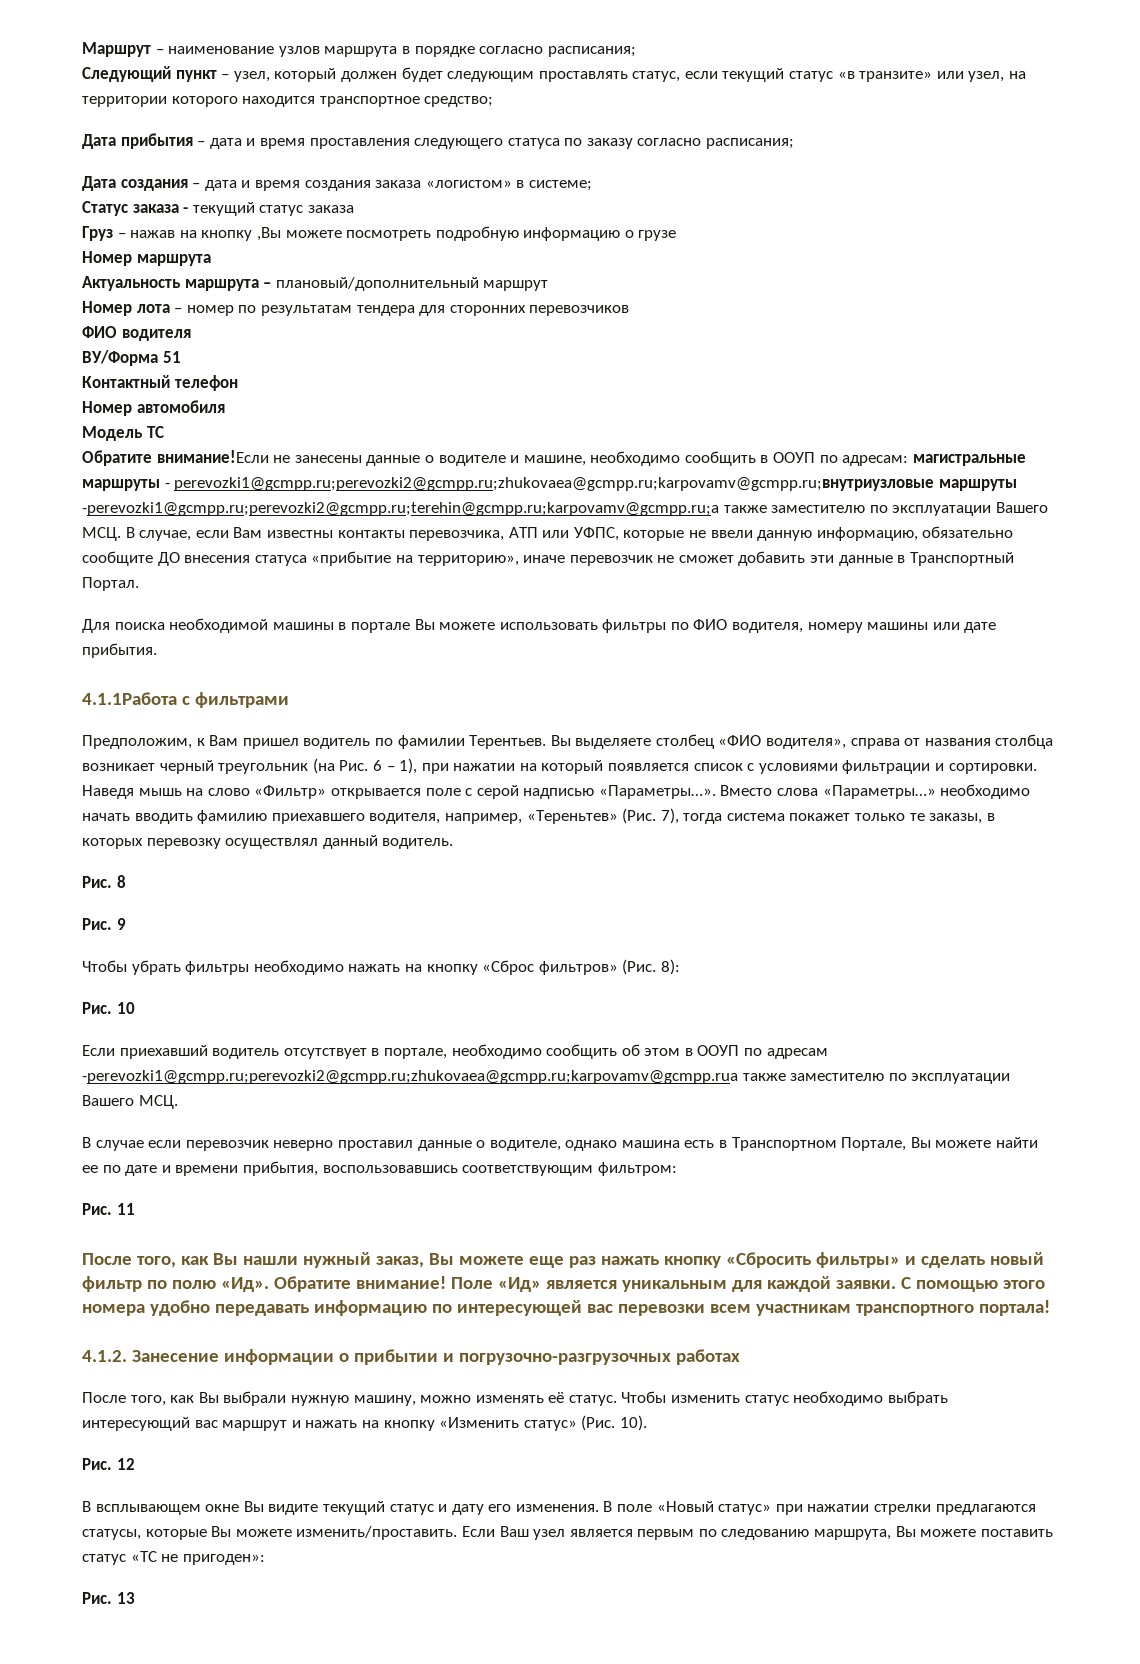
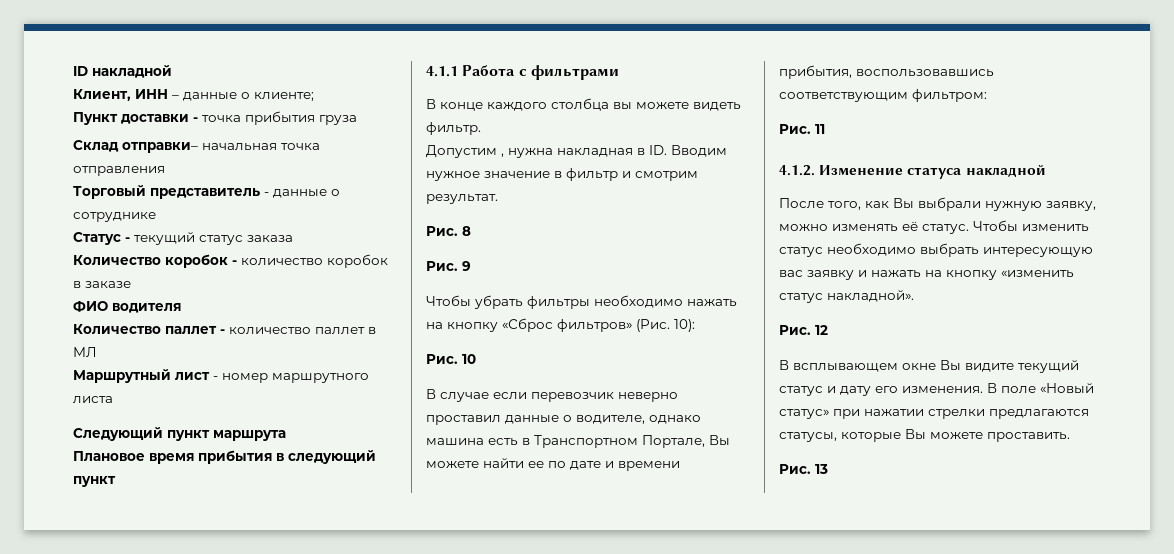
[82,42,636,57] [82,66,1027,82] [82,96,494,107] [82,133,795,149] [82,176,592,191] Маршрут – наименование узлов маршрута в порядке согласно расписания; // Следующий пункт – узел, который должен будет следующим проставлять статус, если текущий статус «в транзите» или узел, на территории которого находится транспортное средство; // Дата прибытия – дата и время проставления следующего статуса по заказу согласно расписания; // Дата создания – дата и время создания заказа «логистом» в системе; -> [73,65,172,78] [73,89,314,101] [73,111,357,125] [73,140,320,153] [73,166,165,176] [73,185,340,199] [73,212,156,222] ID накладной // Клиент, ИНН – данные о клиенте; // Пункт доставки - точка прибытия груза // Склад отправки– начальная точка отправления // Торговый представитель - данные о сотруднике
[132,204,179,213] заказа -> (121, 238) none
[82,226,677,241] [82,251,211,266] [82,276,549,291] [82,301,630,316] [82,326,191,341] [82,350,181,366] [82,375,238,391] [82,400,225,416] [82,426,164,441] [82,450,1026,466] [82,477,1017,491] [82,502,1048,516] [82,526,1014,541] [82,551,1014,566] [82,577,139,591] [82,618,997,633] [82,643,157,658] [82,692,289,708] [82,734,1054,749] [82,758,1037,774] [82,784,1031,799] [82,808,995,824] [82,835,454,849] Груз – нажав на кнопку ,Вы можете посмотреть подробную информацию о грузе // Номер маршрута // Актуальность маршрута – плановый/дополнительный маршрут // Номер лота – номер по результатам тендера для сторонних перевозчиков // ФИО водителя // ВУ/Форма 51 // Контактный телефон // Номер автомобиля // Модель ТС // Обратите внимание!Если не занесены данные о водителе и машине, необходимо сообщить в ООУП по адресам: магистральные маршруты - perevozki1@gcmpp.ru;perevozki2@gcmpp.ru;zhukovaea@gcmpp.ru;karpovamv@gcmpp.ru;внутриузловые маршруты -perevozki1@gcmpp.ru;perevozki2@gcmpp.ru;terehin@gcmpp.ru;karpovamv@gcmpp.ru;а также заместителю по эксплуатации Вашего МСЦ. В случае, если Вам известны контакты перевозчика, АТП или УФПС, которые не ввели данную информацию, обязательно сообщите ДО внесения статуса «прибытие на территорию», иначе перевозчик не сможет добавить эти данные в Транспортный Портал. // Для поиска необходимой машины в портале Вы можете использовать фильтры по ФИО водителя, номеру машины или дате прибытия. // 4.1.1Работа с фильтрами // Предположим, к Вам пришел водитель по фамилии Терентьев. Вы выделяете столбец «ФИО водителя», справа от названия столбца возникает черный треугольник (на Рис. 6 – 1), при нажатии на который появляется список с условиями фильтрации и сортировки. Наведя мышь на слово «Фильтр» открывается поле с серой надписью «Параметры…». Вместо слова «Параметры…» необходимо начать вводить фамилию приехавшего водителя, например, «Тереньтев» (Рис. 7), тогда система покажет только те заказы, в которых перевозку осуществлял данный водитель. -> [73,254,388,268] [73,281,131,288] [73,301,181,313] [73,324,376,334] [73,347,97,357] [73,369,369,383] [73,396,113,403] [73,427,286,441] [73,450,376,464] [73,476,116,487] [426,65,619,80] [426,98,741,111] [426,122,481,135] [426,145,727,158] [426,168,698,181] [426,194,498,204] Количество коробок - количество коробок в заказе // ФИО водителя // Количество паллет - количество паллет в МЛ // Маршрутный лист - номер маршрутного листа // Следующий пункт маршрута // Плановое время прибытия в следующий пункт // 4.1.1 Работа с фильтрами // В конце каждого столбца вы можете видеть фильтр. // Допустим , нужна накладная в ID. Вводим нужное значение в фильтр и смотрим результат.
[660,959,680,975] 8): -> [674,319,695,332] 10):
[82,1044,828,1059] [82,1070,1011,1084] [82,1095,178,1109] // Если приехавший водитель отсутствует в портале, необходимо сообщить об этом в ООУП по адресам -perevozki1@gcmpp.ru;perevozki2@gcmpp.ru;zhukovaea@gcmpp.ru;karpovamv@gcmpp.ruа также заместителю по эксплуатации Вашего МСЦ. -> (476, 359) none
[82,1252,1044,1268] [82,1276,1045,1292] [82,1300,1050,1316] [82,1349,740,1365] После того, как Вы нашли нужный заказ, Вы можете еще раз нажать кнопку «Сбросить фильтры» и сделать новый фильтр по полю «Ид». Обратите внимание! Поле «Ид» является уникальным для каждой заявки. С помощью этого номера удобно передавать информацию по интересующей вас перевозки всем участникам транспортного портала! // 4.1.2. Занесение информации о прибытии и погрузочно-разгрузочных работах -> [779,165,1046,179] 4.1.2. Изменение статуса накладной
[353,1395,416,1406] машину, -> [1046,201,1096,211] заявку,
[82,1417,288,1431] интересующий вас маршрут -> [983,247,1093,257] [779,270,854,280] интересующую вас заявку
[439,1415,647,1431] «Изменить статус» (Рис. 10). -> [1001,270,1074,278] [779,290,914,303] «изменить статус накладной».
[296,1526,1053,1540] [82,1551,265,1565] изменить/проставить. Если Ваш узел является первым по следованию маршрута, Вы можете поставить статус «ТС не пригоден»: -> [987,432,1070,442] проставить.

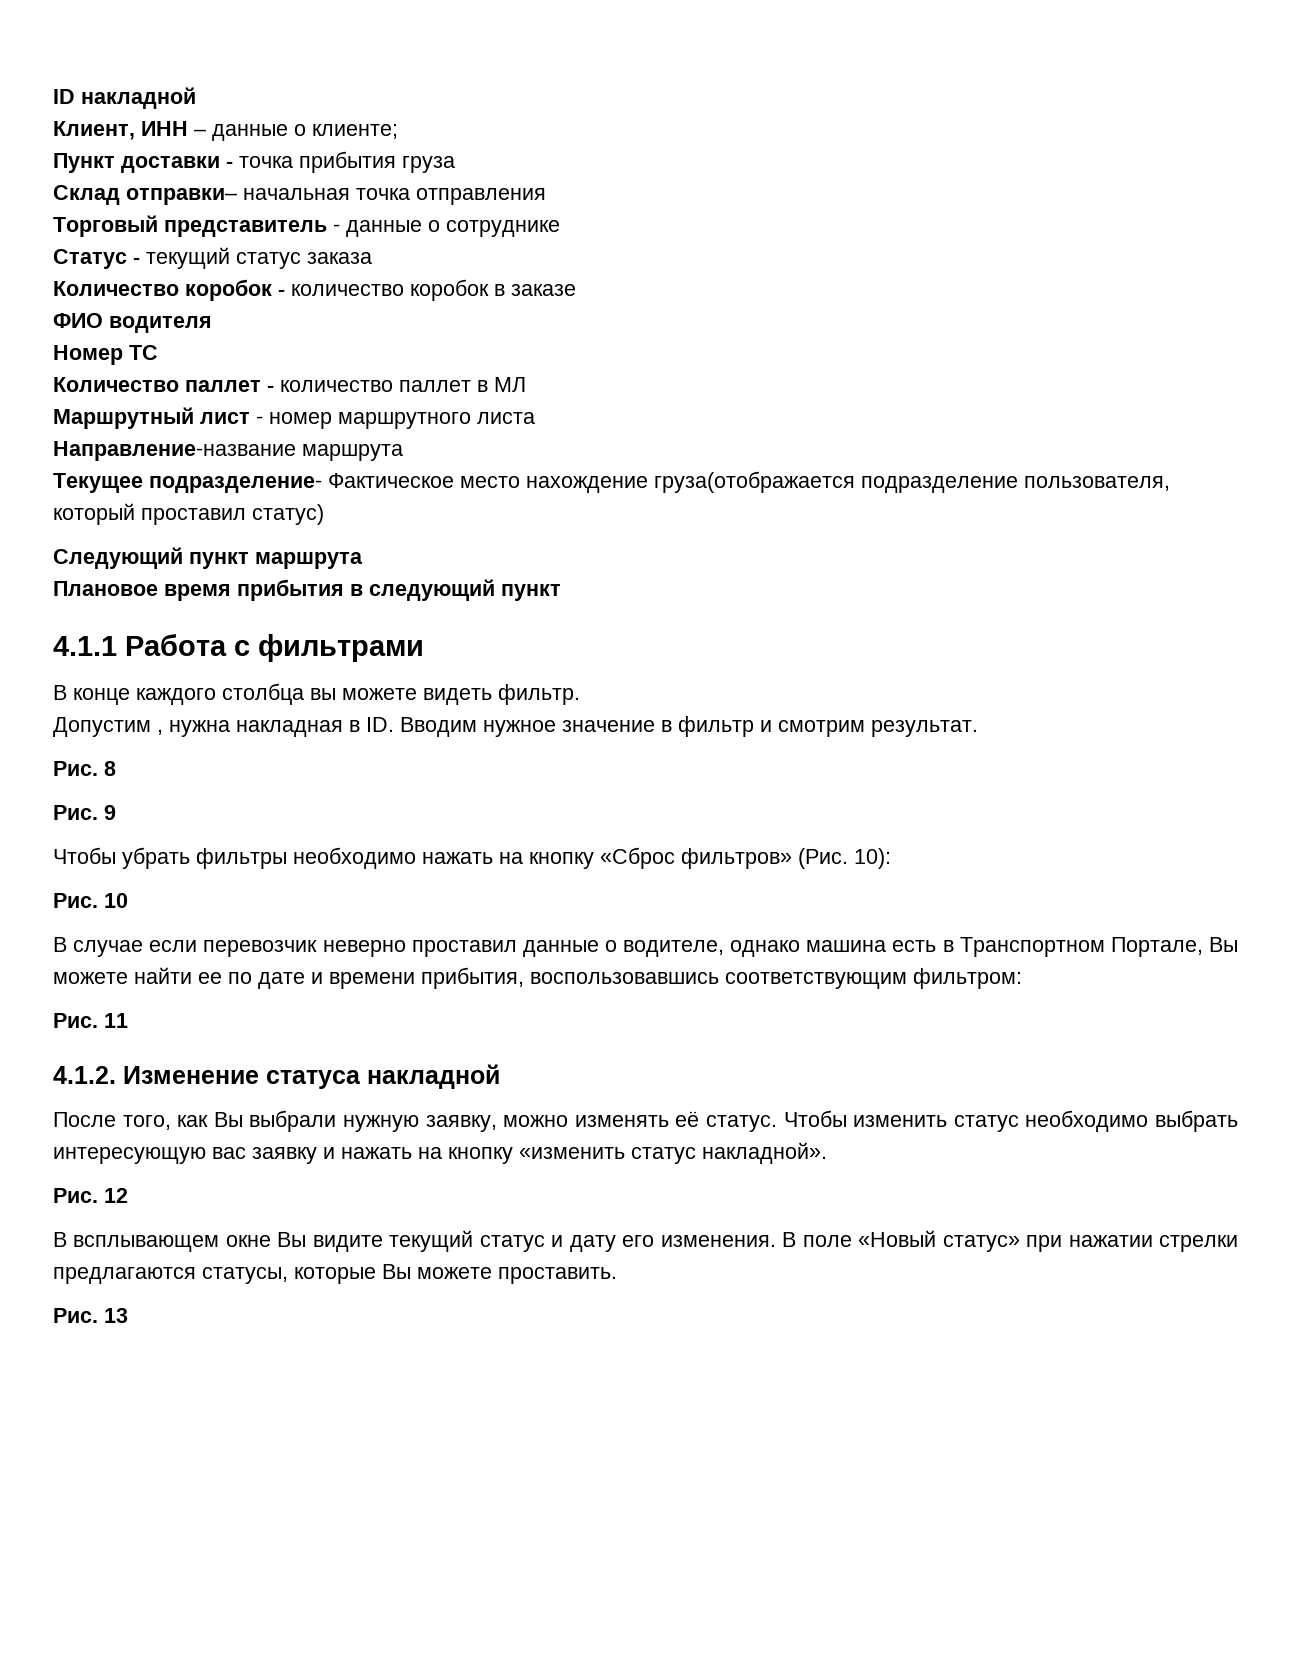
(181, 308) none -> [53,345,158,365] // Номер ТС
(113, 399) none -> [53,441,403,461] [53,471,1170,493] [53,503,324,525] // Направление-название маршрута // Текущее подразделение- Фактическое место нахождение груза(отображается подразделение пользователя, который проставил статус)

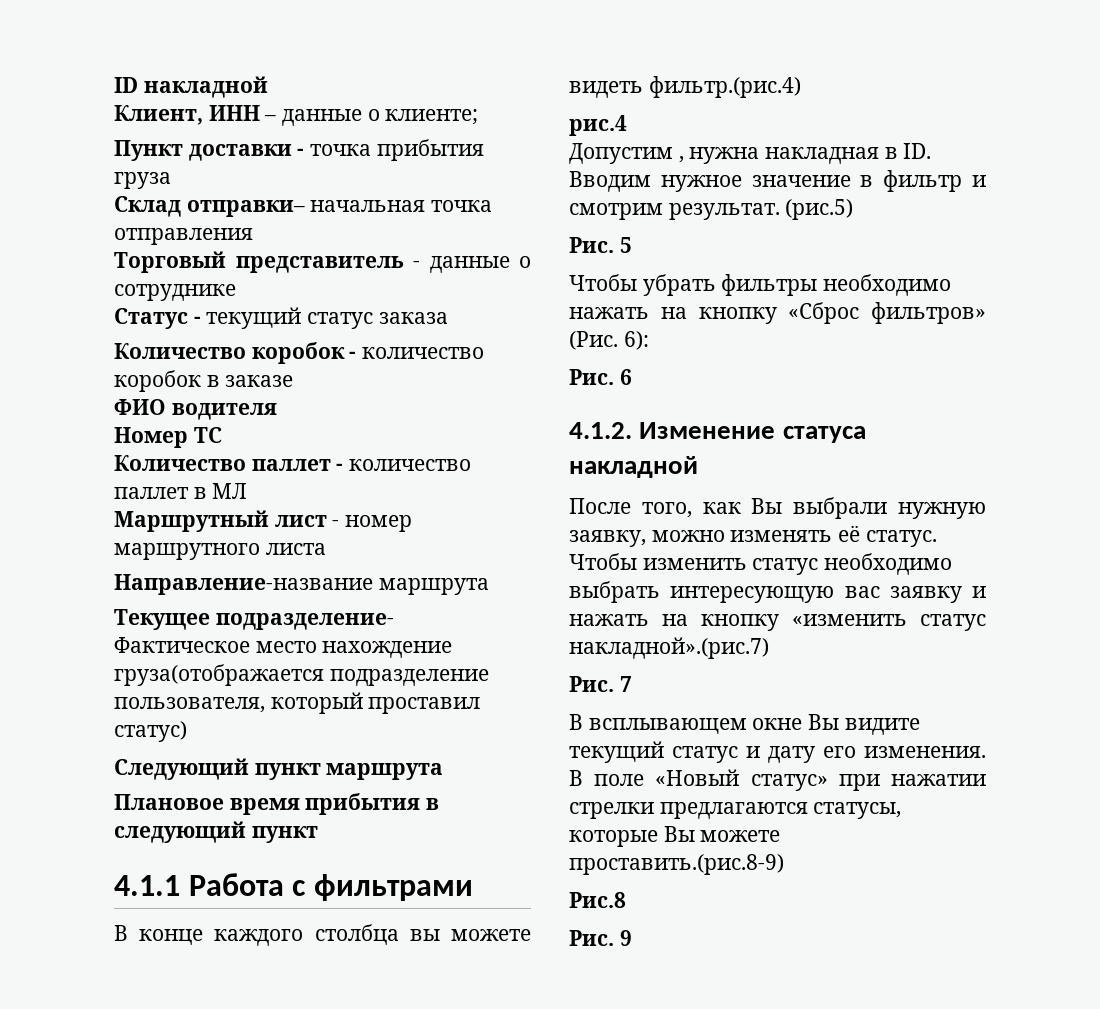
[498,684,580,705] фильтр. -> [648,76,801,98] [569,115,627,136] фильтр.(рис.4) // рис.4
[53,761,116,776] [53,805,116,820] // Рис. 8 // Рис. 9 -> [785,199,854,220] [569,237,632,253] (рис.5) // Рис. 5
[854,848,891,869] [53,893,128,908] [53,937,1238,957] [53,967,1022,989] [53,1013,128,1028] 10): // Рис. 10 // В случае если перевозчик неверно проставил данные о водителе, однако машина есть в Транспортном Портале, Вы можете найти ее по дате и времени прибытия, воспользовавшись соответствующим фильтром: // Рис. 11 -> [623,331,649,350] [569,369,632,385] 6): // Рис. 6
[702,1142,827,1164] [53,1188,128,1203] накладной». // Рис. 12 -> [569,637,769,659] [569,676,632,692] накладной».(рис.7) // Рис. 7
[498,1267,617,1284] [53,1308,128,1323] проставить. // Рис. 13 -> [569,854,784,875] [569,892,626,908] [569,930,632,946] проставить.(рис.8-9) // Рис.8 // Рис. 9

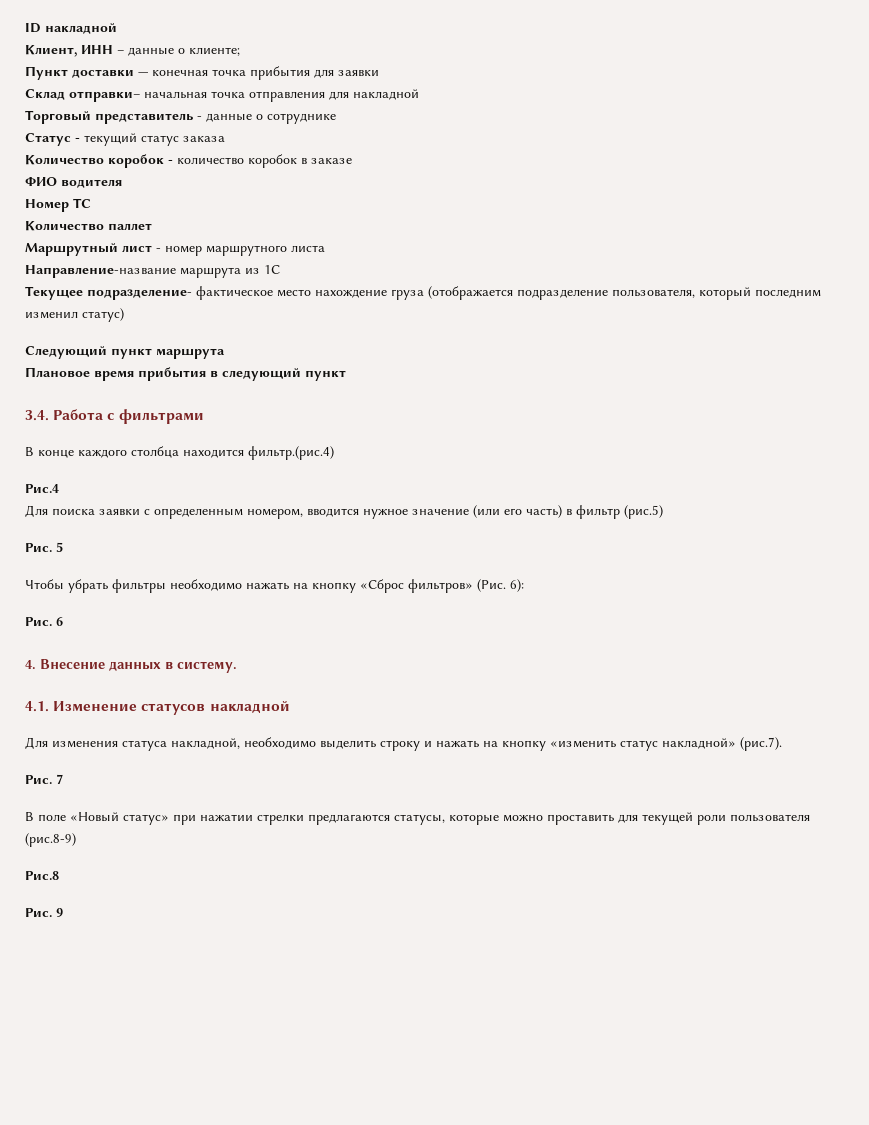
[297,139,484,161] [114,172,171,189] - точка прибытия груза -> [138,66,379,80] — конечная точка прибытия для заявки
(253, 236) none -> [329,89,419,100] для накладной
[336,459,472,471] [114,483,248,499] - количество паллет в МЛ -> (152, 226) none
(489, 586) none -> [245,265,280,274] из 1С
[114,637,250,653] Фактическое -> [196,286,273,300] фактическое
[114,664,324,686] груза(отображается -> [391,286,513,300] груза (отображается
[368,697,481,714] проставил -> [755,289,821,298] [25,311,78,319] последним изменил
[114,875,180,896] 4.1.1 -> [25,410,49,421] 3.4.
[409,929,531,941] [569,76,801,98] [569,115,627,136] [569,143,932,164] [569,170,986,192] [569,203,780,220] вы можете видеть фильтр.(рис.4) // рис.4 // Допустим , нужна накладная в ID. Вводим нужное значение в фильтр и смотрим результат. -> [183,446,334,460] [25,484,59,493] [25,505,620,519] находится фильтр.(рис.4) // Рис.4 // Для поиска заявки с определенным номером, вводится нужное значение (или его часть) в фильтр
[569,422,866,443] [569,456,698,478] [569,497,986,519] [569,525,937,547] [569,553,953,575] [569,581,962,603] 4.1.2. Изменение статуса накладной // После того, как Вы выбрали нужную заявку, можно изменять её статус. Чтобы изменить статус необходимо выбрать интересующую вас заявку -> [25,659,237,673] [25,701,290,715] [25,737,420,751] 4. Внесение данных в систему. // 4.1. Изменение статусов накладной // Для изменения статуса накладной, необходимо выделить строку
[569,637,769,659] накладной».(рис.7) -> [662,737,782,751] накладной» (рис.7).
[588,714,920,735] [569,741,986,763] [569,770,583,786] всплывающем окне Вы видите текущий статус и дату его изменения. В -> (34, 816) none
[663,826,781,842] [569,854,784,875] Вы можете проставить.(рис.8-9) -> [503,812,810,825] [25,833,76,847] можно проставить для текущей роли пользователя (рис.8-9)

